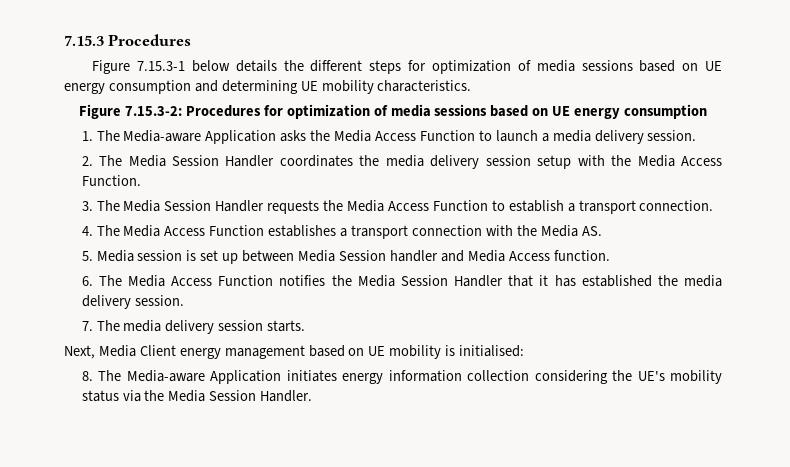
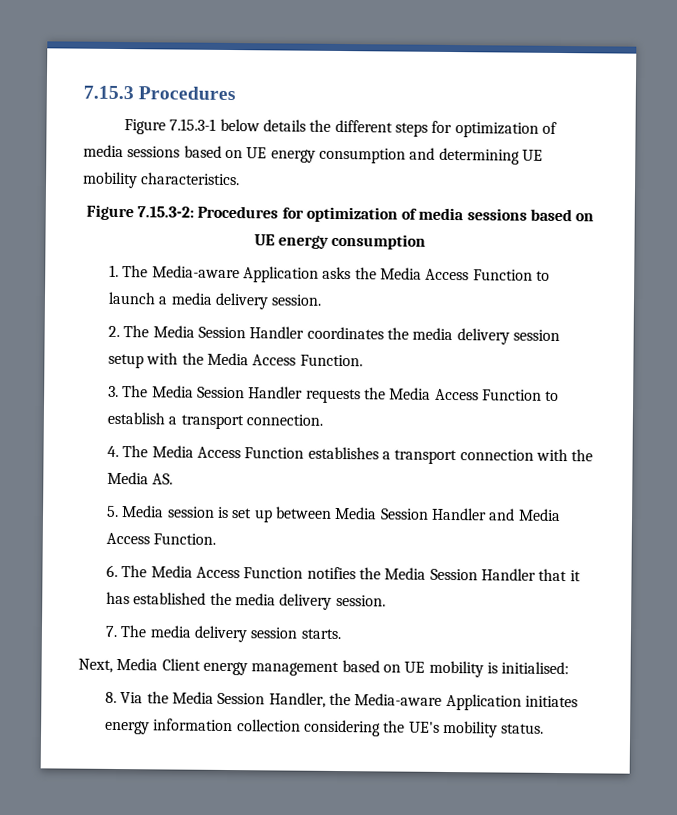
[389,250,438,262] handler -> [430,507,487,521] Handler
[553,250,610,261] function. -> [153,533,217,545] Function.
[98,370,122,381] The -> [120,691,351,708] Via the Media Session Handler, the
[81,390,313,402] status via the Media Session Handler. -> [501,723,545,734] status.

